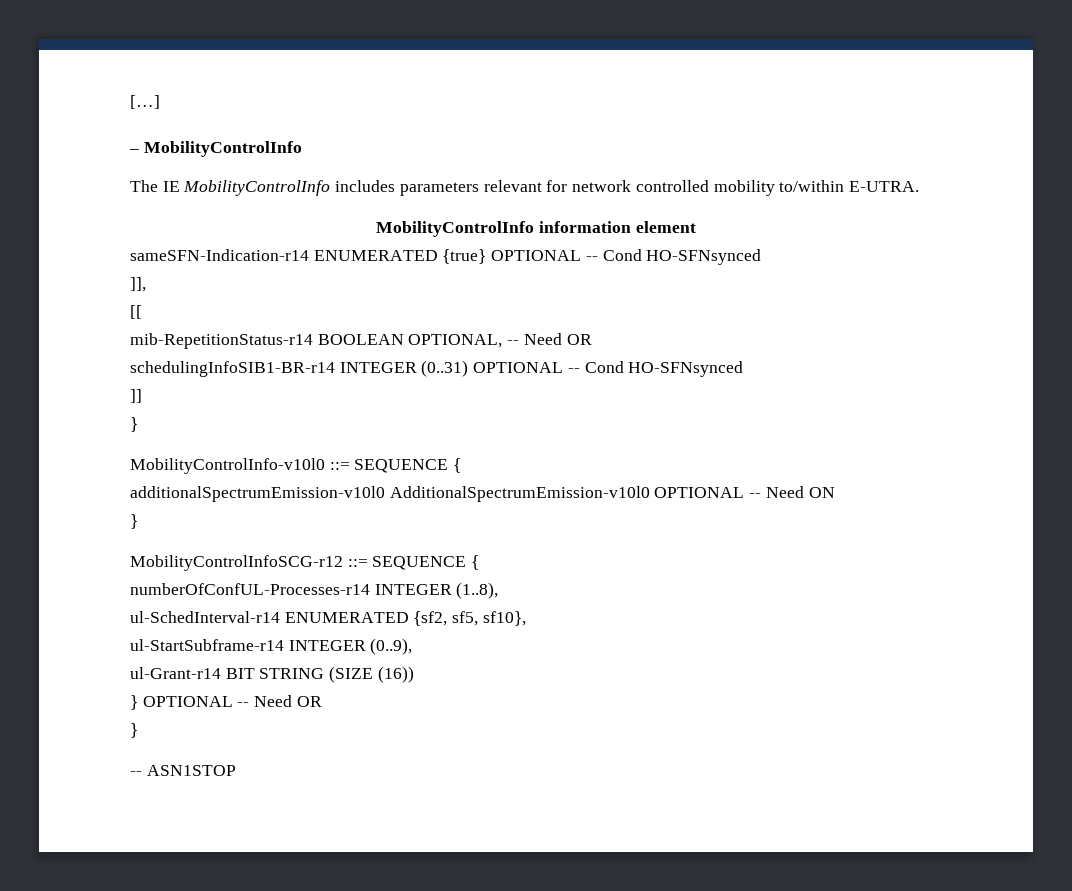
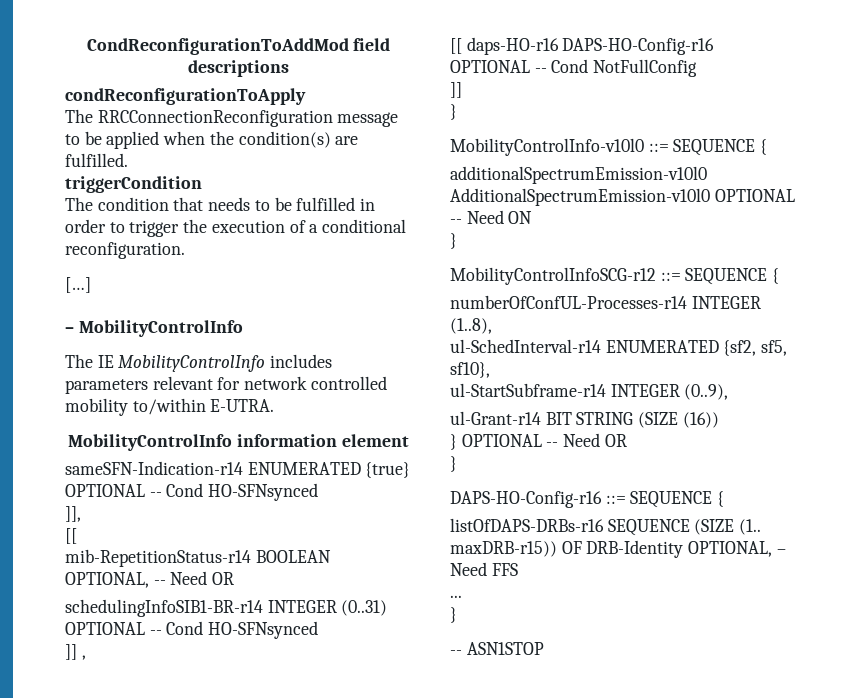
(130, 102) none -> [86,38,391,55] [188,60,289,77] [65,88,306,105] [65,109,399,127] [65,131,359,149] [65,153,128,167] [65,176,202,193] [65,197,376,211] [65,219,407,237] [65,242,185,259] CondReconfigurationToAddMod field descriptions // condReconfigurationToApply // The RRCConnectionReconfiguration message to be applied when the condition(s) are fulfilled. // triggerCondition // The condition that needs to be fulfilled in order to trigger the execution of a conditional reconfiguration. //
(744, 369) none -> [65,644,86,660] [450,37,715,55] [450,59,698,77] // ]] , // [[ daps-HO-r16 DAPS-HO-Config-r16 OPTIONAL -- Cond NotFullConfig
(138, 730) none -> [450,491,725,508] [450,518,762,536] [450,540,786,558] [450,562,518,576] [450,595,462,598] [450,607,457,623] // DAPS-HO-Config-r16 ::= SEQUENCE { // listOfDAPS-DRBs-r16 SEQUENCE (SIZE (1.. maxDRB-r15)) OF DRB-Identity OPTIONAL, – Need FFS // ... // }

